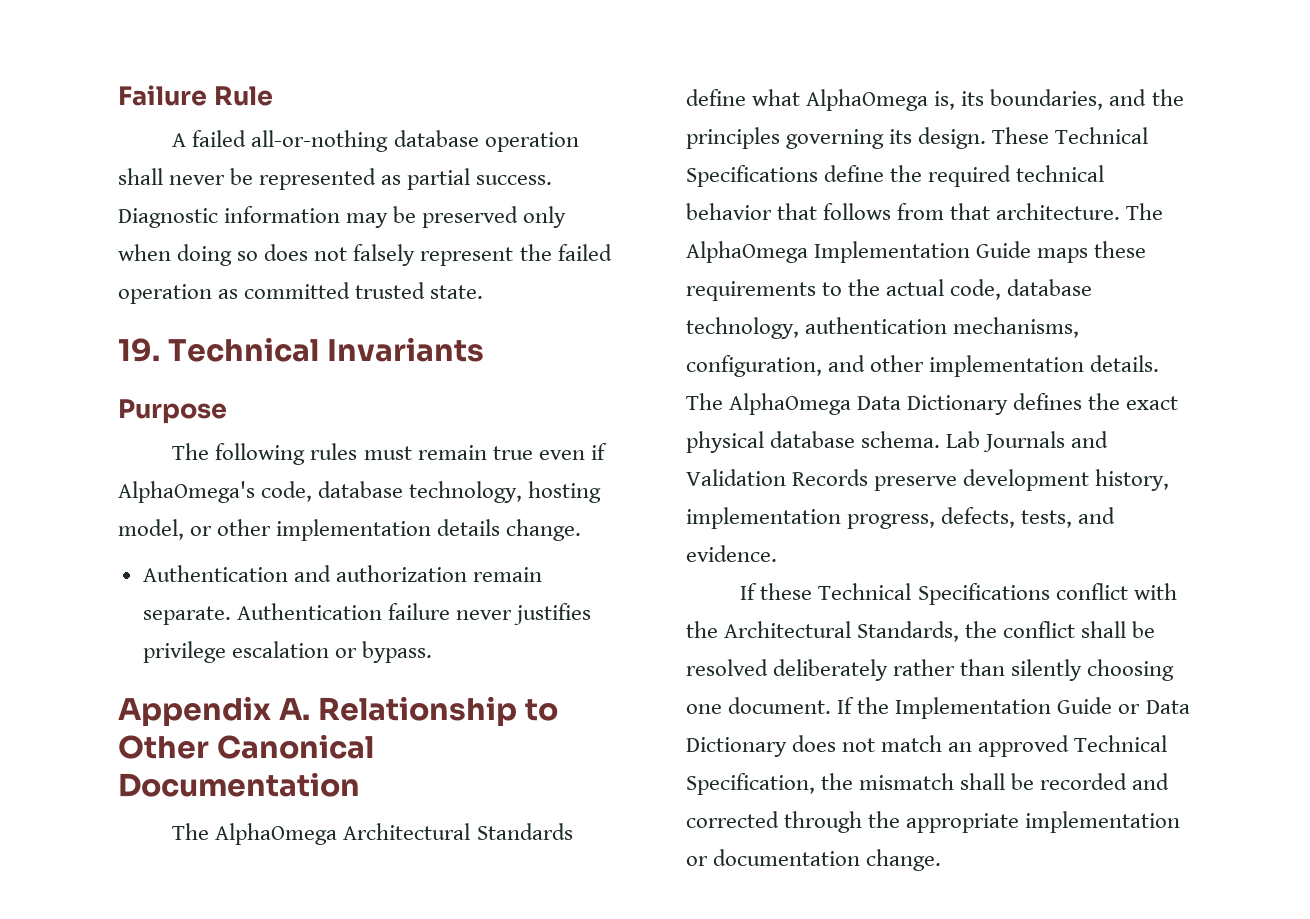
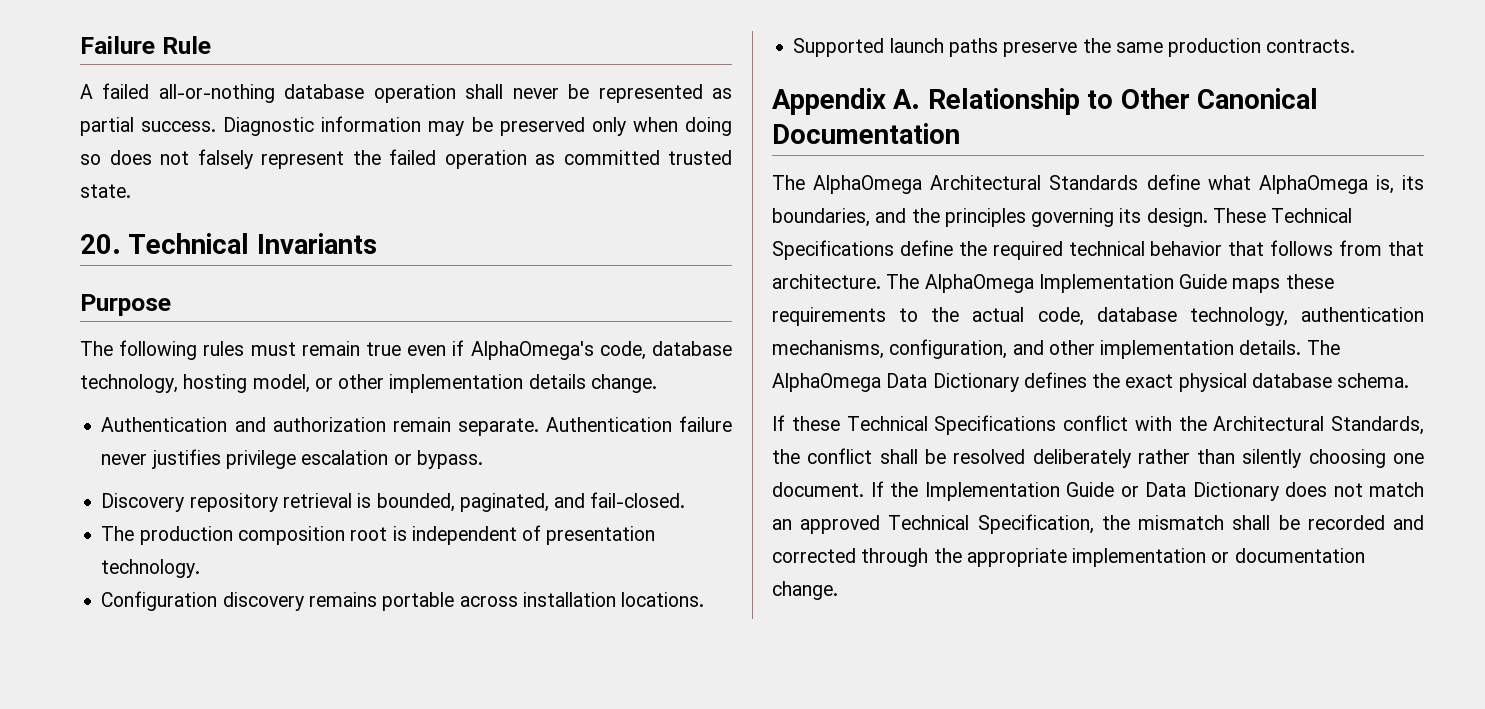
[118,338,160,362] 19. -> [80,234,121,254] 20.
(432, 652) none -> [101,492,686,512] [101,525,656,545] [101,559,201,578] [101,591,705,611] [793,38,1356,57] // Discovery repository retrieval is bounded, paginated, and fail-closed. // The production composition root is independent of presentation technology. // Configuration discovery remains portable across installation locations. // Supported launch paths preserve the same production contracts.
[946,431,1109,452] [686,469,1170,491] [686,507,1116,529] [686,545,777,562] Lab Journals and Validation Records preserve development history, implementation progress, defects, tests, and evidence. -> (1410, 380) none

